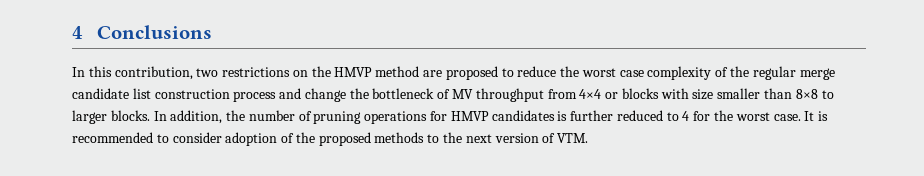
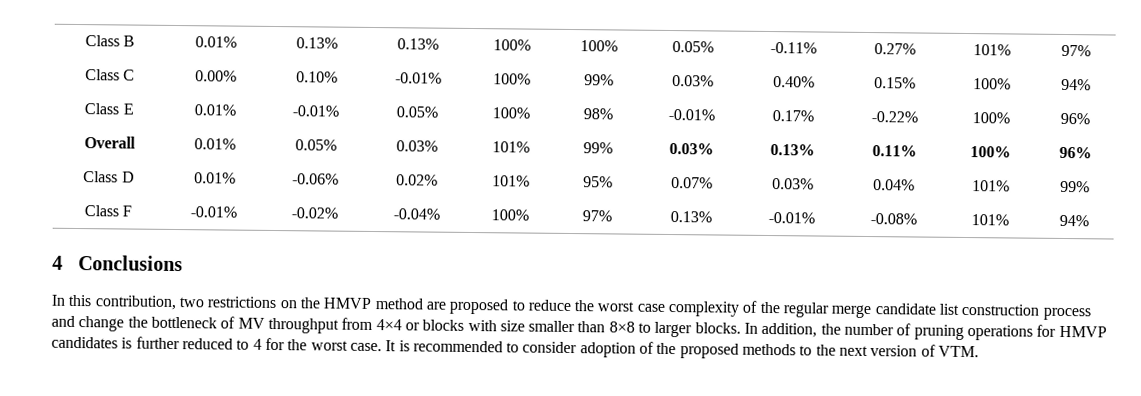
(72, 32) none -> [84,35,136,47] [194,36,237,48] [295,37,338,49] [397,38,439,50] [493,39,531,51] [579,40,618,52] [671,41,714,53] [770,42,817,54] [874,43,916,55] [972,44,1011,56] [1061,44,1091,57] [84,69,136,81] [194,70,237,82] [295,71,338,83] [394,72,442,84] [493,73,531,85] [583,74,614,86] [671,75,714,87] [772,76,815,88] [874,77,916,89] [972,78,1011,90] [1061,78,1091,91] [84,103,134,115] [193,104,236,116] [292,105,339,117] [396,106,438,118] [492,107,530,119] [582,108,613,120] [668,108,715,121] [771,110,814,122] [870,111,918,123] [971,112,1010,124] [1060,112,1090,125] [83,136,136,149] [193,138,236,150] [294,139,337,151] [396,140,438,152] [492,141,530,153] [582,142,613,154] [669,142,714,155] [770,144,815,156] [871,145,917,157] [970,146,1011,158] [1058,146,1092,159] [83,171,135,183] [193,172,236,184] [292,173,339,185] [396,174,438,186] [492,175,530,187] [582,176,613,188] [670,177,713,189] [771,178,814,190] [873,179,915,191] [971,180,1010,192] [1060,180,1090,193] [83,205,133,217] [190,206,237,218] [291,207,338,219] [392,208,440,220] [491,209,529,221] [581,210,612,222] [669,211,712,223] [768,212,815,224] [869,213,917,225] [970,214,1009,226] [1059,214,1089,227] Class B | 0.01% | 0.13% | 0.13% | 100% | 100% | 0.05% | -0.11% | 0.27% | 101% | 97% // Class C | 0.00% | 0.10% | -0.01% | 100% | 99% | 0.03% | 0.40% | 0.15% | 100% | 94% // Class E | 0.01% | -0.01% | 0.05% | 100% | 98% | -0.01% | 0.17% | -0.22% | 100% | 96% // Overall | 0.01% | 0.05% | 0.03% | 101% | 99% | 0.03% | 0.13% | 0.11% | 100% | 96% // Class D | 0.01% | -0.06% | 0.02% | 101% | 95% | 0.07% | 0.03% | 0.04% | 101% | 99% // Class F | -0.01% | -0.02% | -0.04% | 100% | 97% | 0.13% | -0.01% | -0.08% | 101% | 94% //

